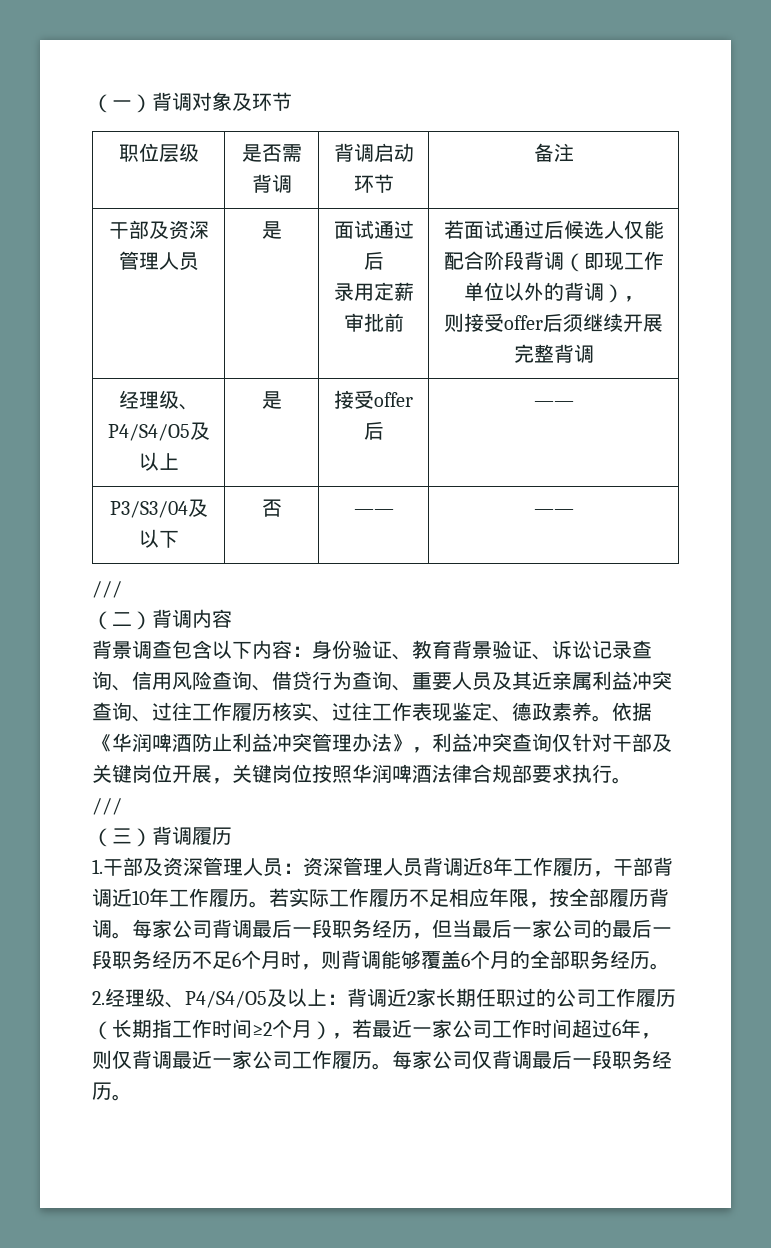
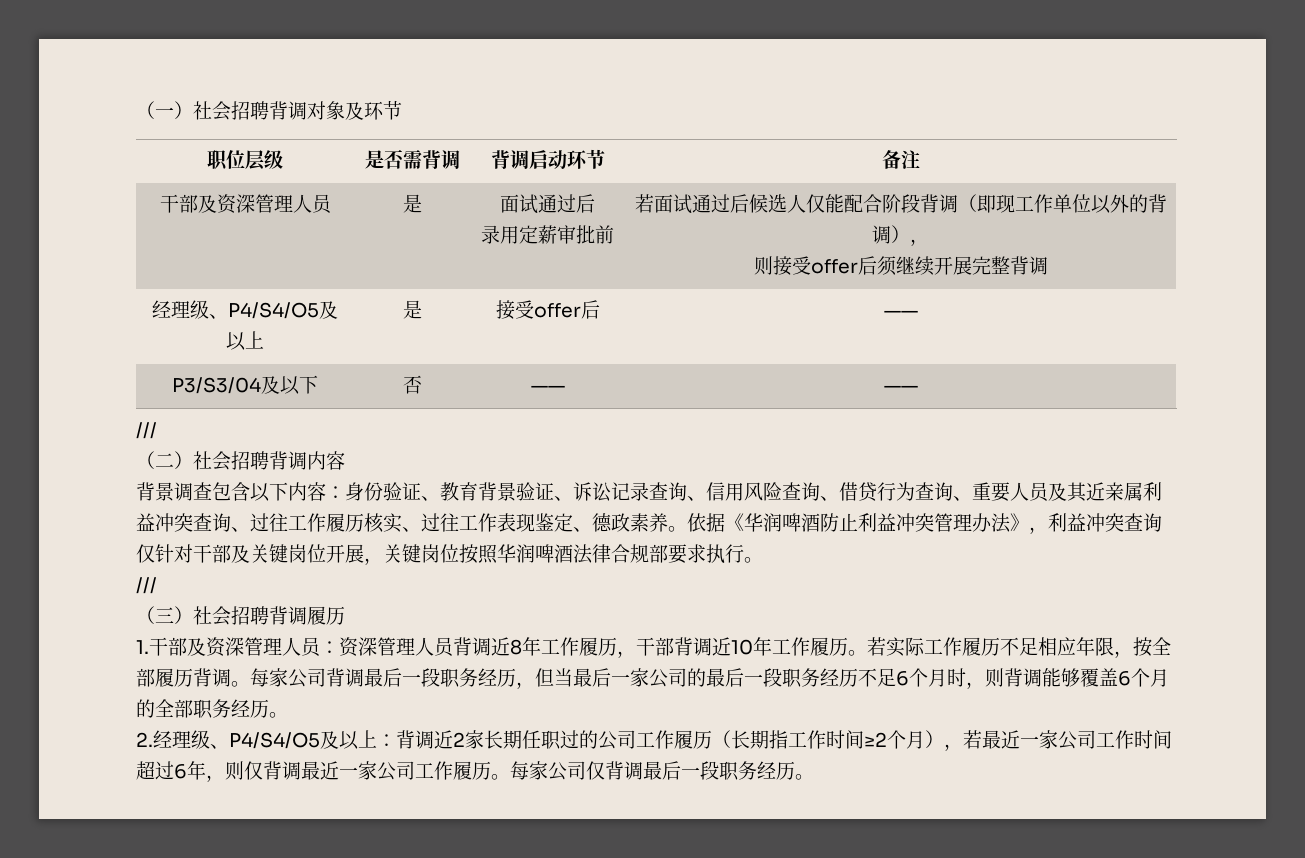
(152, 103) none -> [193,101,269,121] 社会招聘
(152, 620) none -> [193,451,269,471] 社会招聘
(152, 837) none -> [193,606,269,626] 社会招聘

